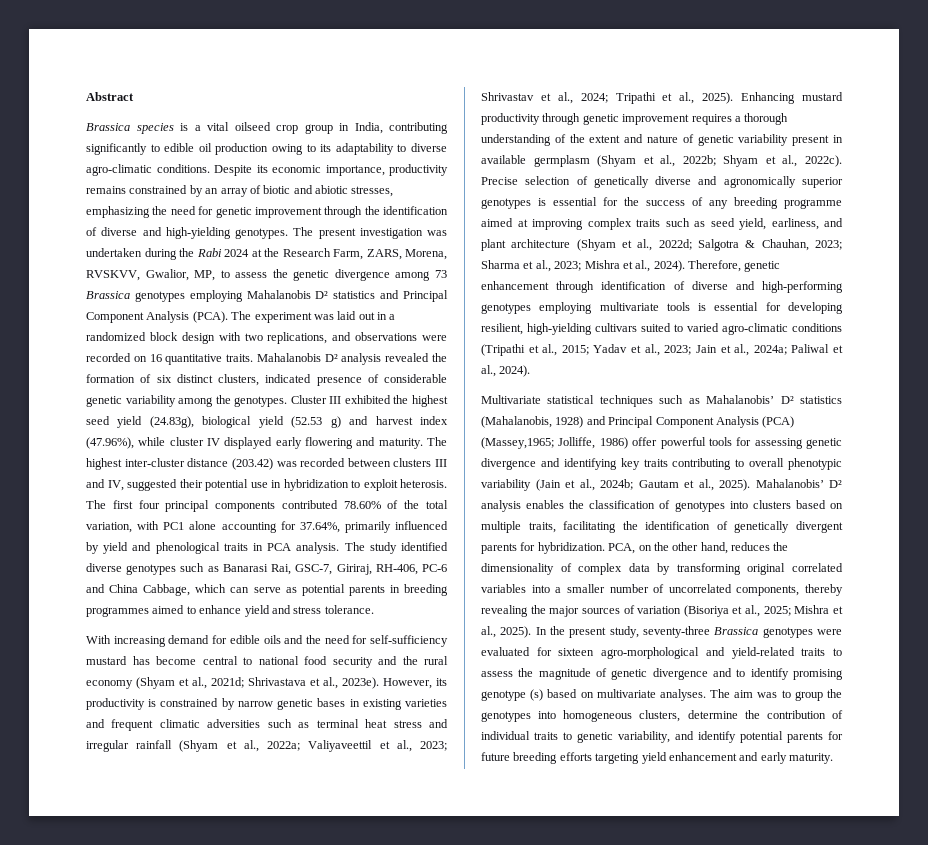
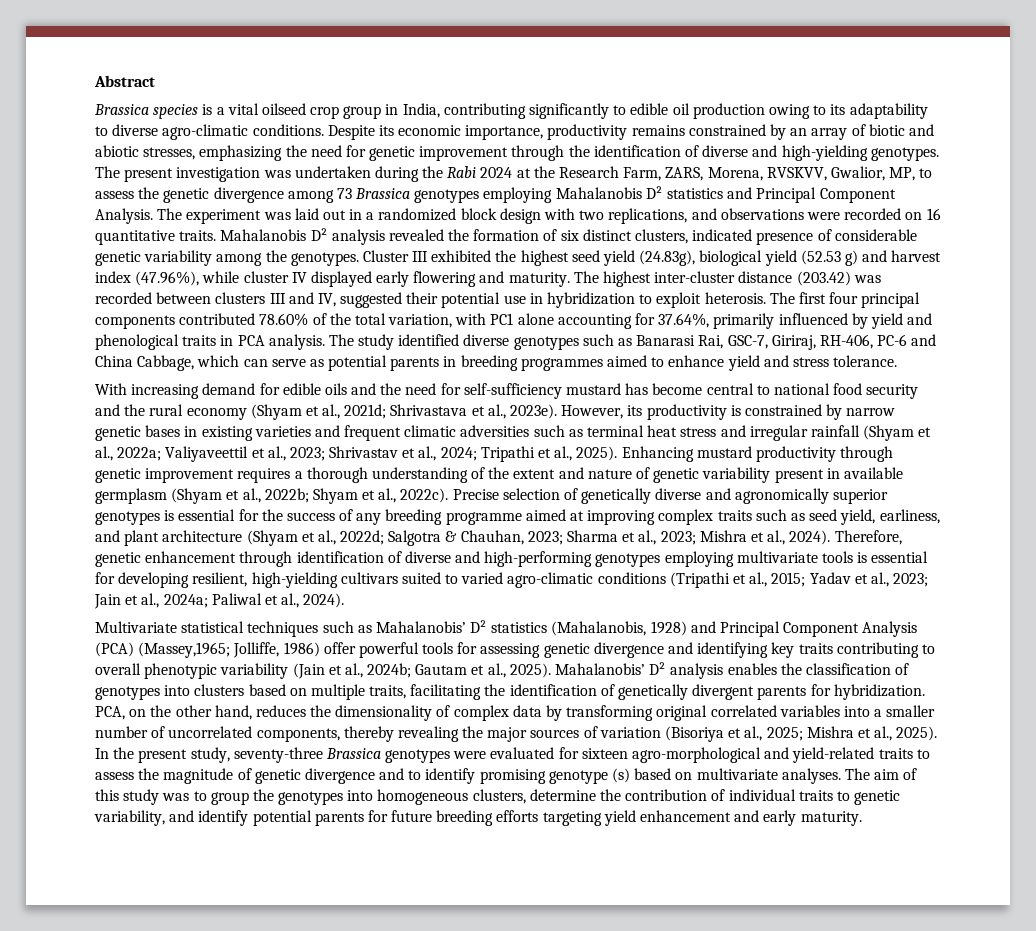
[146,311,228,323] Analysis (PCA). -> [95,208,153,224] Analysis.
(754, 694) none -> [903,768,918,780] [95,789,160,805] of this study

